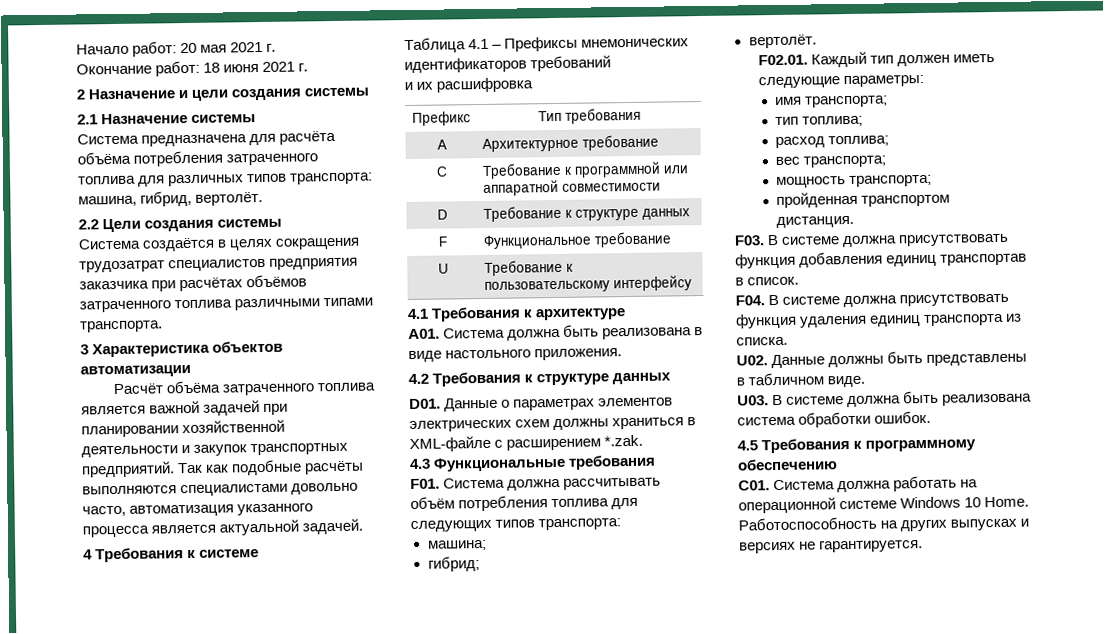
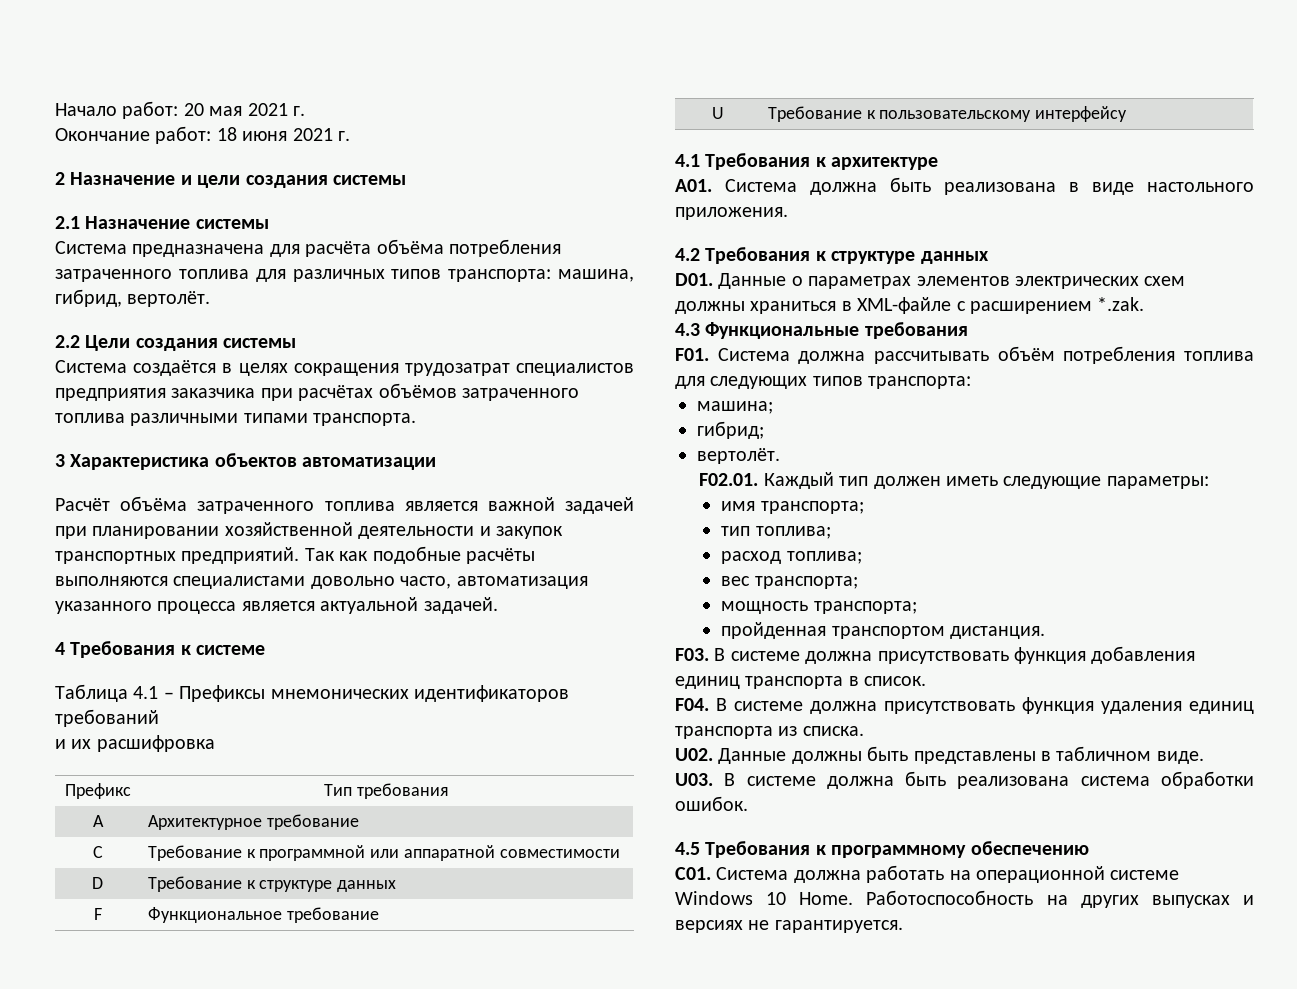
[940,253,1028,266] транспортав -> [745,676,844,689] транспорта

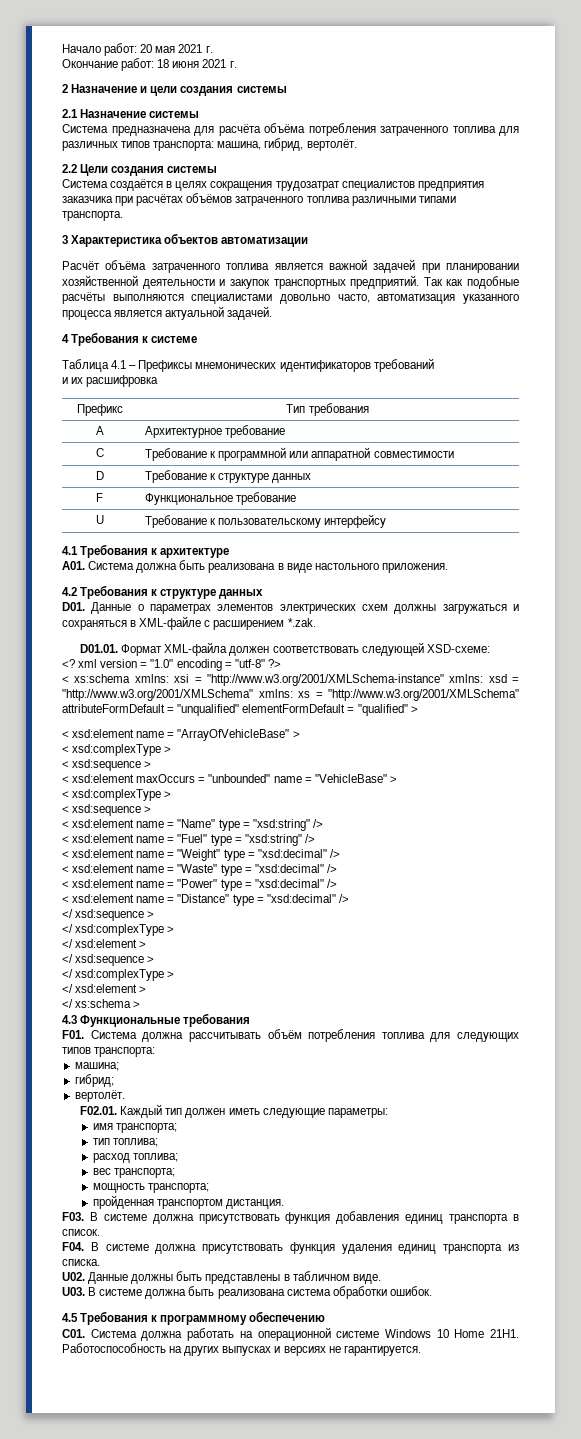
[750,301,837,314] храниться -> [442,604,519,614] [62,620,127,630] загружаться и сохраняться
(1145, 304) none -> [80,642,490,656] [62,659,281,671] [62,674,519,686] [62,689,519,701] [62,704,418,716] [62,729,300,741] [62,744,172,756] [62,759,152,771] [62,774,397,783] [62,789,172,801] [62,804,152,816] [62,819,323,831] [62,834,315,846] [62,849,340,861] [62,864,337,876] [62,879,337,891] [62,894,349,906] [62,909,155,921] [62,924,175,936] [62,939,147,948] [62,954,155,966] [62,969,175,981] [62,984,147,993] [62,999,141,1008] // D01.01. Формат XML-файла должен соответствовать следующей XSD-схеме: // <? xml version = "1.0" encoding = "utf-8" ?> // < xs:schema xmlns: xsi = "http://www.w3.org/2001/XMLSchema-instance" xmlns: xsd = "http://www.w3.org/2001/XMLSchema" xmlns: xs = "http://www.w3.org/2001/XMLSchema" attributeFormDefault = "unqualified" elementFormDefault = "qualified" > // < xsd:element name = "ArrayOfVehicleBase" > // < xsd:complexType > // < xsd:sequence > // < xsd:element maxOccurs = "unbounded" name = "VehicleBase" > // < xsd:complexType > // < xsd:sequence > // < xsd:element name = "Name" type = "xsd:string" /> // < xsd:element name = "Fuel" type = "xsd:string" /> // < xsd:element name = "Weight" type = "xsd:decimal" /> // < xsd:element name = "Waste" type = "xsd:decimal" /> // < xsd:element name = "Power" type = "xsd:decimal" /> // < xsd:element name = "Distance" type = "xsd:decimal" /> // </ xsd:sequence > // </ xsd:complexType > // </ xsd:element > // </ xsd:sequence > // </ xsd:complexType > // </ xsd:element > // </ xs:schema >
[799,892,854,905] Home. -> [454,1329,519,1338] Home 21H1.

